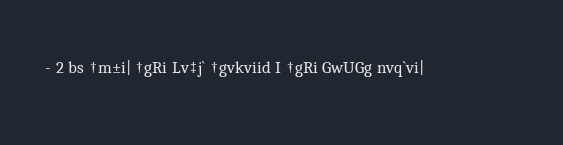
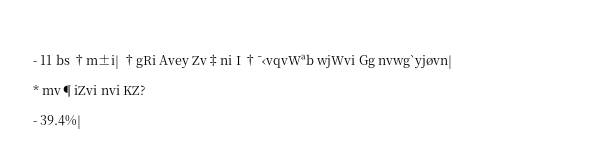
[45,62,64,73] - 2 -> [33,55,53,65] - 11
[171,60,424,77] Lv‡j` †gvkviid I †gRi GwUGg nvq`vi| -> [158,54,453,69] [33,84,146,97] [33,115,82,129] Avey Zv‡ni I †¯‹vqvWªb wjWvi Gg nvwg`yjøvn| // * mv¶iZvi nvi KZ? // - 39.4%|

